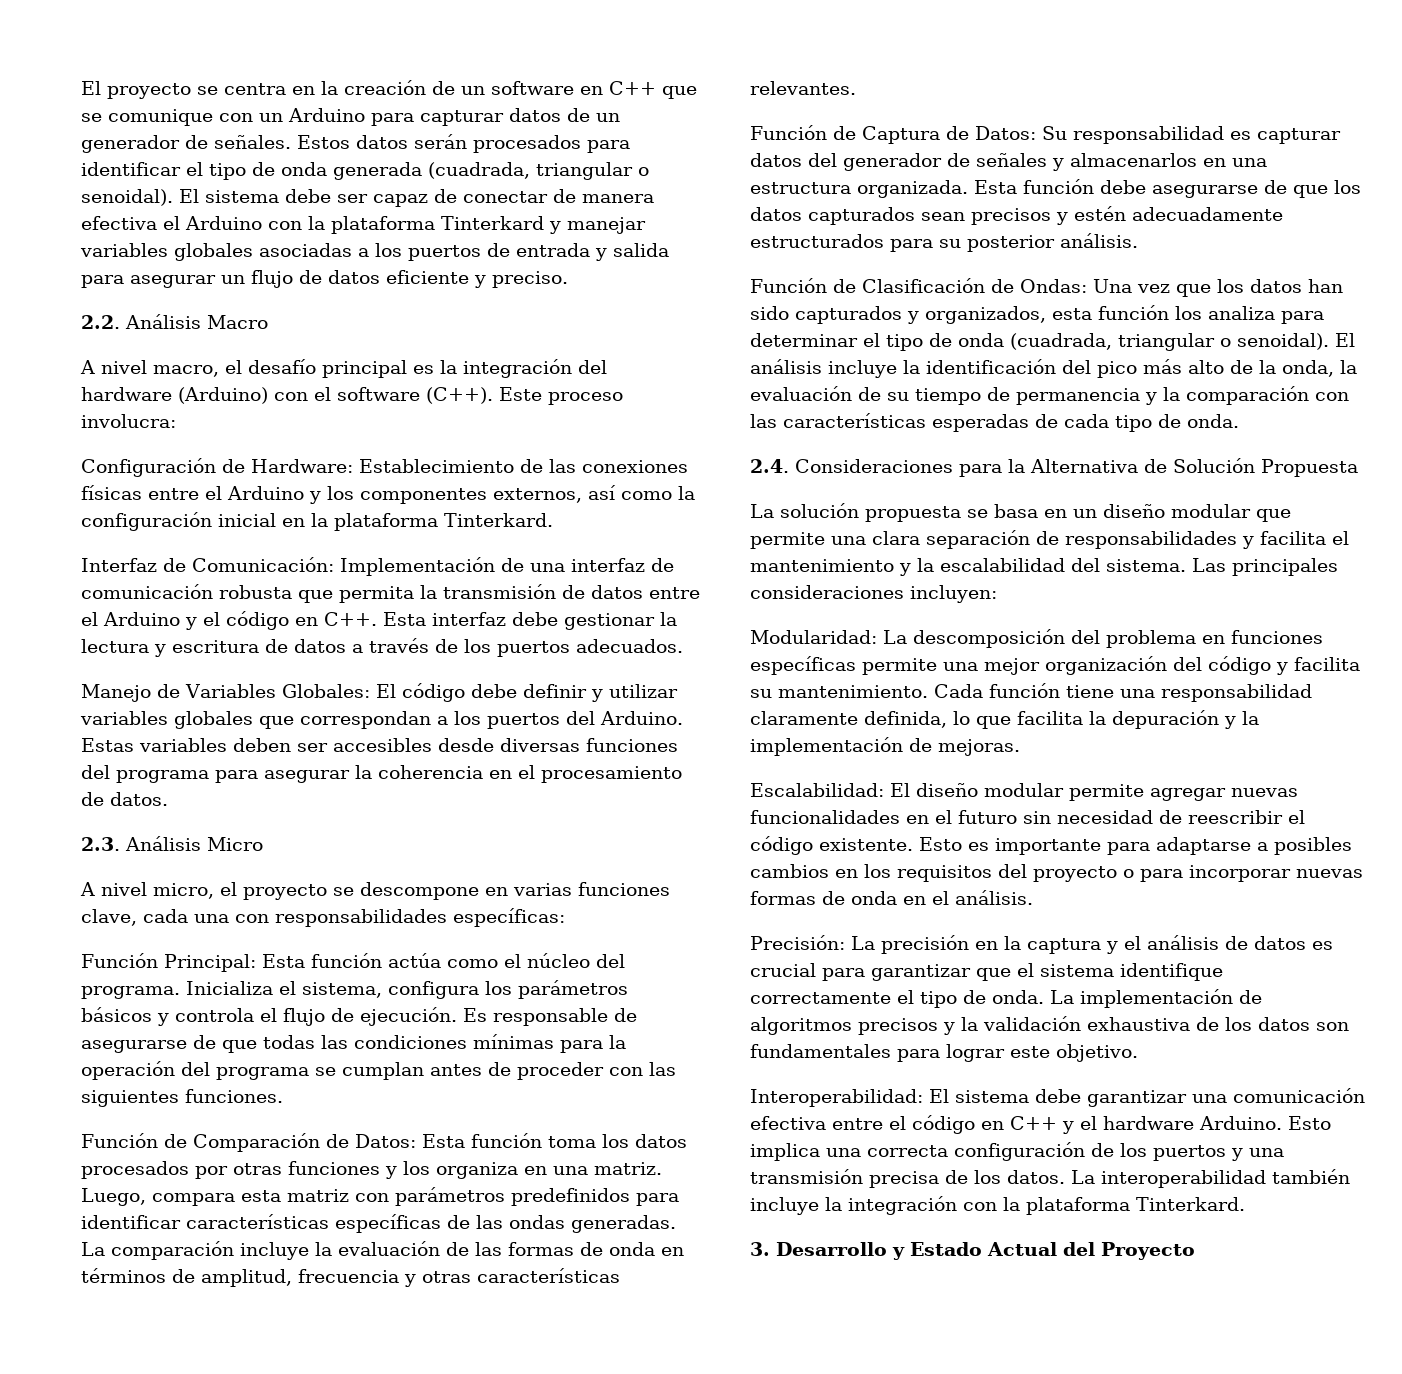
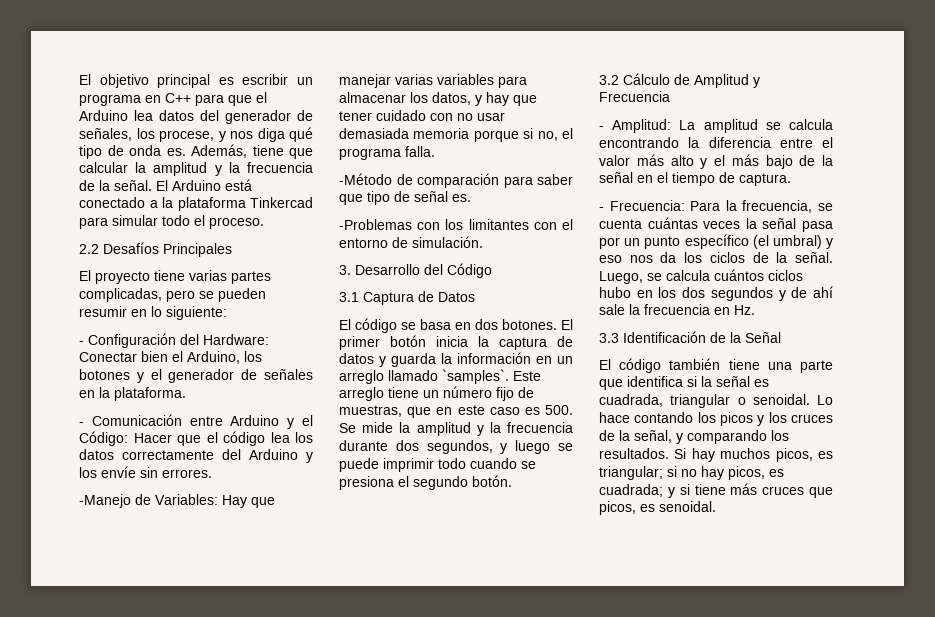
[81,80,697,99] [81,108,620,126] [81,134,630,153] [81,162,649,180] [81,189,654,207] [81,216,646,234] [80,243,669,261] [81,270,568,288] [81,314,268,329] [80,359,607,378] [81,387,623,405] [81,414,176,428] [81,458,688,477] [81,485,695,504] [81,512,553,531] [81,557,674,576] [81,584,700,603] [81,611,677,630] [81,638,683,657] [81,683,678,702] [80,711,683,729] [81,738,678,752] [81,765,682,783] [81,792,168,806] [81,836,263,851] [80,882,670,900] [81,908,565,927] [81,953,625,972] [81,980,628,999] [81,1007,637,1026] [81,1034,626,1053] [81,1061,676,1080] [81,1089,283,1107] [81,1133,687,1152] [81,1161,662,1179] [81,1187,679,1206] [81,1214,676,1233] [81,1241,684,1260] [81,1268,620,1287] [750,81,856,95] [750,125,1341,144] [750,153,1267,171] [750,179,1361,198] [750,206,1283,225] [750,233,1138,252] [750,278,1343,297] [750,305,1324,324] [750,333,1355,351] [750,359,1357,378] [750,386,1349,405] [750,413,1239,432] [750,458,1358,477] [750,503,1291,522] [750,530,1349,549] [750,558,1338,576] [750,585,997,603] [750,629,1323,648] [750,656,1360,675] [750,683,1312,702] [750,710,1259,729] [750,737,1020,756] [750,783,1298,801] [750,810,1305,824] [750,836,1352,855] [750,864,1363,882] [750,890,1033,905] [750,935,1333,954] [750,963,1223,981] [750,989,1262,1008] [750,1016,1349,1035] [750,1044,1138,1062] [750,1088,1365,1107] [750,1115,1331,1134] [750,1142,1284,1161] [750,1169,1350,1188] [750,1196,1245,1215] [750,1242,1195,1260] El proyecto se centra en la creación de un software en C++ que se comunique con un Arduino para capturar datos de un generador de señales. Estos datos serán procesados para identificar el tipo de onda generada (cuadrada, triangular o senoidal). El sistema debe ser capaz de conectar de manera efectiva el Arduino con la plataforma Tinterkard y manejar variables globales asociadas a los puertos de entrada y salida para asegurar un flujo de datos eficiente y preciso. // 2.2. Análisis Macro // A nivel macro, el desafío principal es la integración del hardware (Arduino) con el software (C++). Este proceso involucra: // Configuración de Hardware: Establecimiento de las conexiones físicas entre el Arduino y los componentes externos, así como la configuración inicial en la plataforma Tinterkard. // Interfaz de Comunicación: Implementación de una interfaz de comunicación robusta que permita la transmisión de datos entre el Arduino y el código en C++. Esta interfaz debe gestionar la lectura y escritura de datos a través de los puertos adecuados. // Manejo de Variables Globales: El código debe definir y utilizar variables globales que correspondan a los puertos del Arduino. Estas variables deben ser accesibles desde diversas funciones del programa para asegurar la coherencia en el procesamiento de datos. // 2.3. Análisis Micro // A nivel micro, el proyecto se descompone en varias funciones clave, cada una con responsabilidades específicas: // Función Principal: Esta función actúa como el núcleo del programa. Inicializa el sistema, configura los parámetros básicos y controla el flujo de ejecución. Es responsable de asegurarse de que todas las condiciones mínimas para la operación del programa se cumplan antes de proceder con las siguientes funciones. // Función de Comparación de Datos: Esta función toma los datos procesados por otras funciones y los organiza en una matriz. Luego, compara esta matriz con parámetros predefinidos para identificar características específicas de las ondas generadas. La comparación incluye la evaluación de las formas de onda en términos de amplitud, frecuencia y otras características relevantes. // Función de Captura de Datos: Su responsabilidad es capturar datos del generador de señales y almacenarlos en una estructura organizada. Esta función debe asegurarse de que los datos capturados sean precisos y estén adecuadamente estructurados para su posterior análisis. // Función de Clasificación de Ondas: Una vez que los datos han sido capturados y organizados, esta función los analiza para determinar el tipo de onda (cuadrada, triangular o senoidal). El análisis incluye la identificación del pico más alto de la onda, la evaluación de su tiempo de permanencia y la comparación con las características esperadas de cada tipo de onda. // 2.4. Consideraciones para la Alternativa de Solución Propuesta // La solución propuesta se basa en un diseño modular que permite una clara separación de responsabilidades y facilita el mantenimiento y la escalabilidad del sistema. Las principales consideraciones incluyen: // Modularidad: La descomposición del problema en funciones específicas permite una mejor organización del código y facilita su mantenimiento. Cada función tiene una responsabilidad claramente definida, lo que facilita la depuración y la implementación de mejoras. // Escalabilidad: El diseño modular permite agregar nuevas funcionalidades en el futuro sin necesidad de reescribir el código existente. Esto es importante para adaptarse a posibles cambios en los requisitos del proyecto o para incorporar nuevas formas de onda en el análisis. // Precisión: La precisión en la captura y el análisis de datos es crucial para garantizar que el sistema identifique correctamente el tipo de onda. La implementación de algoritmos precisos y la validación exhaustiva de los datos son fundamentales para lograr este objetivo. // Interoperabilidad: El sistema debe garantizar una comunicación efectiva entre el código en C++ y el hardware Arduino. Esto implica una correcta configuración de los puertos y una transmisión precisa de los datos. La interoperabilidad también incluye la integración con la plataforma Tinterkard. // 3. Desarrollo y Estado Actual del Proyecto -> [79,74,313,88] [79,92,267,106] [79,110,313,124] [79,127,313,142] [79,144,313,159] [79,162,313,176] [79,179,252,191] [79,197,313,211] [79,215,264,229] [79,242,232,257] [79,270,271,284] [79,288,266,302] [79,306,227,320] [79,333,269,348] [79,351,262,364] [79,369,313,383] [79,387,186,401] [79,414,313,429] [79,431,313,446] [79,449,313,463] [79,466,212,478] [79,494,275,508] [339,74,527,88] [339,92,537,106] [339,110,505,121] [339,128,573,142] [339,146,435,160] [339,173,573,188] [339,191,471,205] [339,219,573,230] [339,236,483,248] [339,263,492,278] [339,291,475,305] [339,318,573,333] [339,335,573,350] [339,352,573,367] [339,369,541,384] [339,386,534,401] [339,405,573,418] [339,422,573,436] [339,440,573,454] [339,458,536,472] [339,475,512,490] [599,73,760,88] [599,91,670,102] [599,119,833,133] [599,137,833,148] [599,154,833,169] [599,172,791,186] [599,200,833,213] [599,217,833,232] [599,234,833,249] [599,252,833,263] [599,269,803,284] [599,286,833,301] [599,304,755,315] [599,331,781,343] [599,358,833,373] [599,376,769,390] [599,394,833,408] [599,412,833,426] [599,430,789,444] [599,448,833,462] [599,466,784,480] [599,483,833,498] [599,501,716,515] El objetivo principal es escribir un programa en C++ para que el Arduino lea datos del generador de señales, los procese, y nos diga qué tipo de onda es. Además, tiene que calcular la amplitud y la frecuencia de la señal. El Arduino está conectado a la plataforma Tinkercad para simular todo el proceso. // 2.2 Desafíos Principales // El proyecto tiene varias partes complicadas, pero se pueden resumir en lo siguiente: // - Configuración del Hardware: Conectar bien el Arduino, los botones y el generador de señales en la plataforma. // - Comunicación entre Arduino y el Código: Hacer que el código lea los datos correctamente del Arduino y los envíe sin errores. // -Manejo de Variables: Hay que manejar varias variables para almacenar los datos, y hay que tener cuidado con no usar demasiada memoria porque si no, el programa falla. // -Método de comparación para saber que tipo de señal es. // -Problemas con los limitantes con el entorno de simulación. // 3. Desarrollo del Código // 3.1 Captura de Datos // El código se basa en dos botones. El primer botón inicia la captura de datos y guarda la información en un arreglo llamado `samples`. Este arreglo tiene un número fijo de muestras, que en este caso es 500. Se mide la amplitud y la frecuencia durante dos segundos, y luego se puede imprimir todo cuando se presiona el segundo botón. // 3.2 Cálculo de Amplitud y Frecuencia // - Amplitud: La amplitud se calcula encontrando la diferencia entre el valor más alto y el más bajo de la señal en el tiempo de captura. // - Frecuencia: Para la frecuencia, se cuenta cuántas veces la señal pasa por un punto específico (el umbral) y eso nos da los ciclos de la señal. Luego, se calcula cuántos ciclos hubo en los dos segundos y de ahí sale la frecuencia en Hz. // 3.3 Identificación de la Señal // El código también tiene una parte que identifica si la señal es cuadrada, triangular o senoidal. Lo hace contando los picos y los cruces de la señal, y comparando los resultados. Si hay muchos picos, es triangular; si no hay picos, es cuadrada; y si tiene más cruces que picos, es senoidal.

